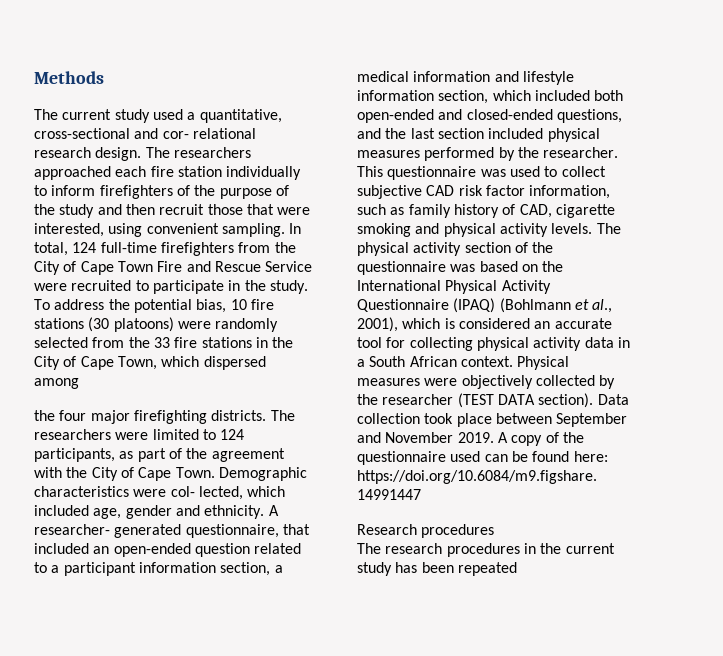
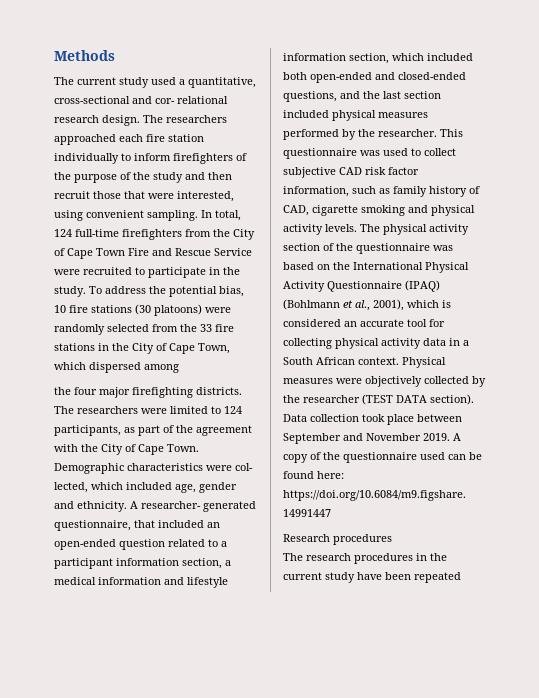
[395,562,418,573] has -> [357,572,382,580] have

